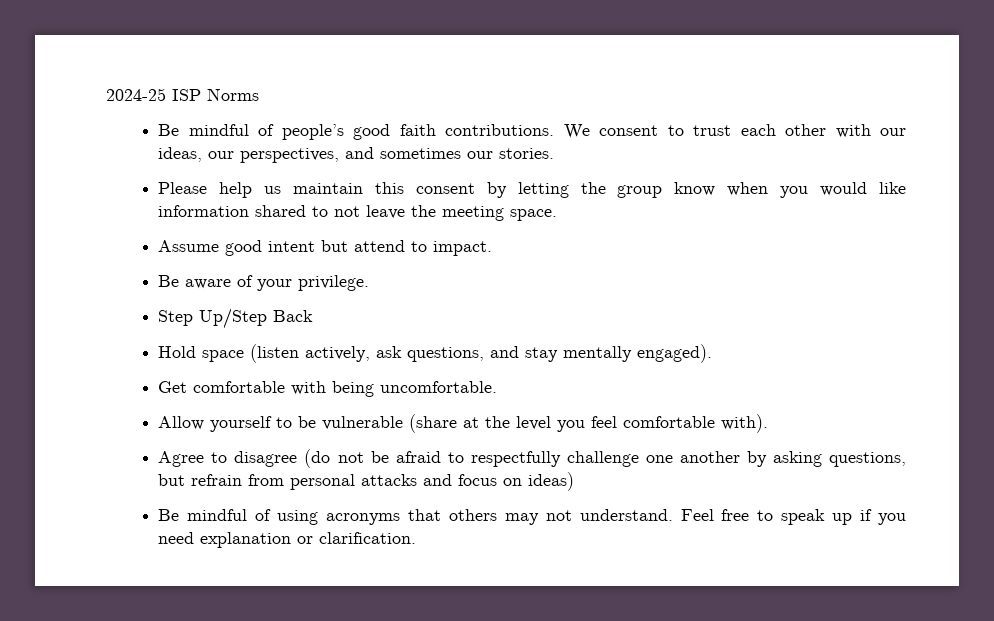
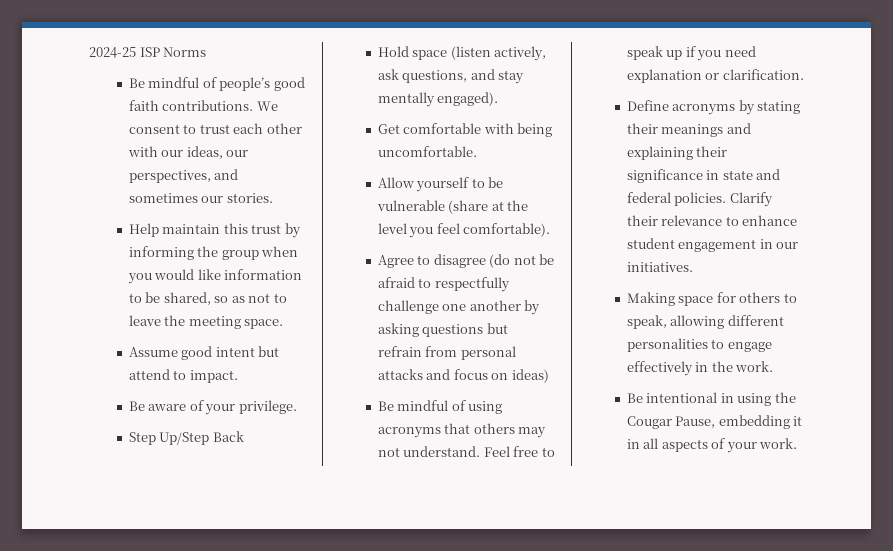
[158,182,569,198] Please help us maintain this consent by letting -> [128,223,301,238] [128,246,194,260] Help maintain this trust by informing
[674,182,716,196] know -> (259, 255) none
[255,205,361,217] shared to not -> [128,292,287,305] to be shared, so as not to
[623,414,769,433] comfortable with). -> [463,223,551,237] comfortable).
[829,452,907,467] questions, -> [422,324,484,337] questions
(417, 538) none -> [626,100,801,115] [626,123,751,137] [626,146,728,160] [626,169,781,183] [626,192,773,207] [626,215,798,226] [626,238,799,252] [626,262,693,272] [626,292,797,306] [626,315,784,329] [626,338,772,352] [626,361,774,376] [626,392,796,406] [626,415,803,429] [626,438,798,453] // Define acronyms by stating their meanings and explaining their significance in state and federal policies. Clarify their relevance to enhance student engagement in our initiatives. // Making space for others to speak, allowing different personalities to engage effectively in the work. // Be intentional in using the Cougar Pause, embedding it in all aspects of your work.

